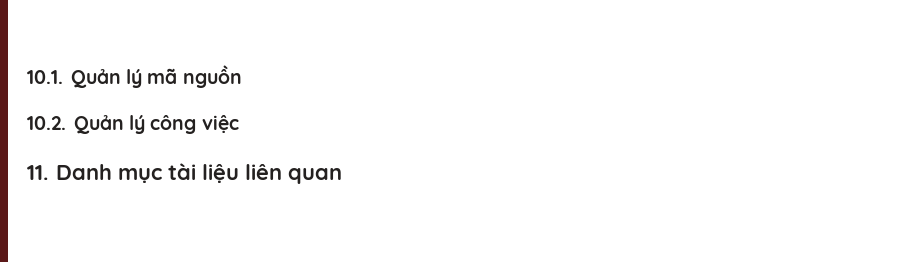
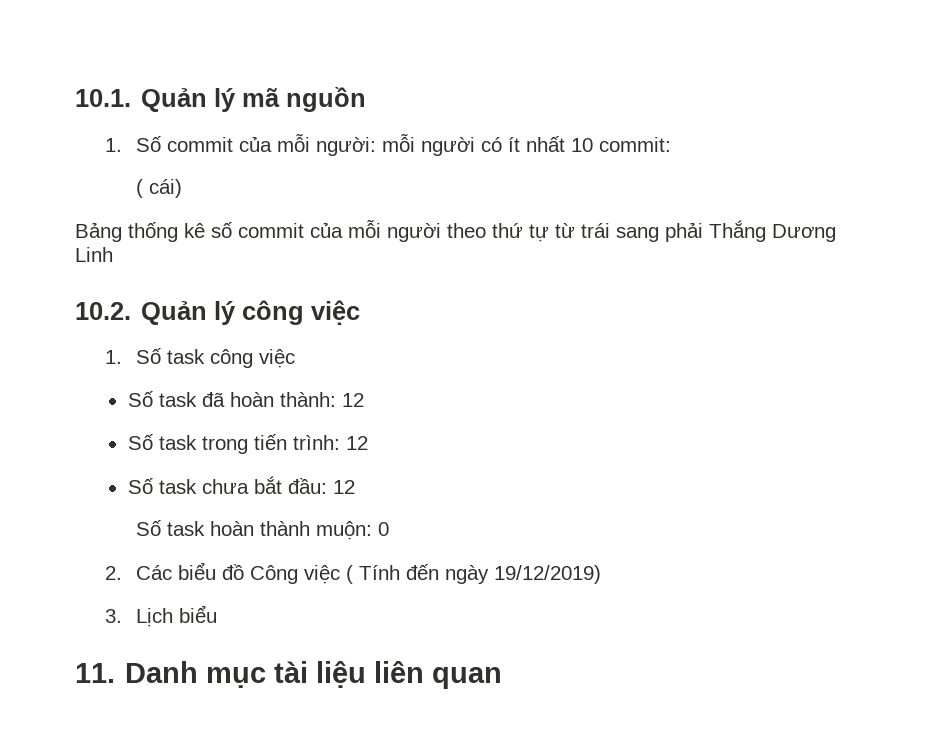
(242, 76) none -> [105,134,671,156] [135,179,182,198] [75,220,836,242] [75,247,113,262] // 1. Số commit của mỗi người: mỗi người có ít nhất 10 commit: // ( cái) // Bảng thống kê số commit của mỗi người theo thứ tự từ trái sang phải Thắng Dương Linh
(239, 124) none -> [105,348,295,368] [127,391,364,407] [127,434,368,454] [127,476,355,494] [135,520,389,540] [105,562,601,584] [105,605,217,627] // 1. Số task công việc // Số task đã hoàn thành: 12 // Số task trong tiến trình: 12 // Số task chưa bắt đầu: 12 // Số task hoàn thành muộn: 0 // 2. Các biểu đồ Công việc ( Tính đến ngày 19/12/2019) // 3. Lịch biểu

